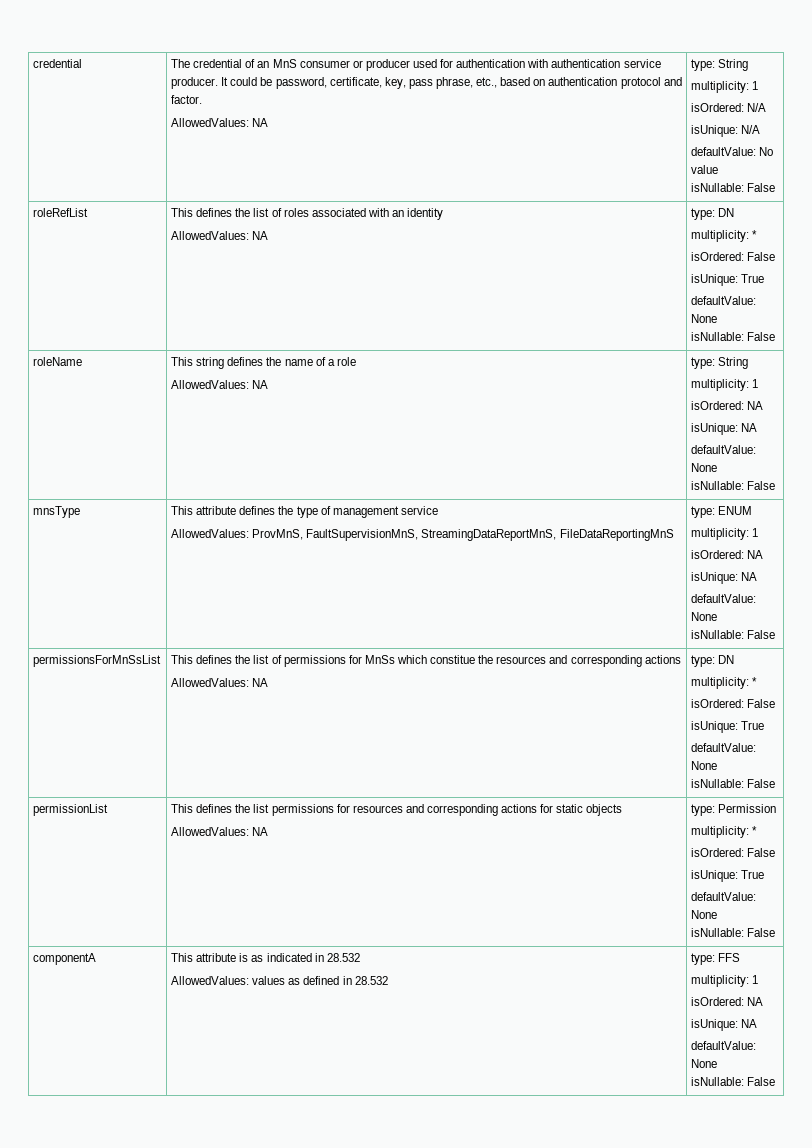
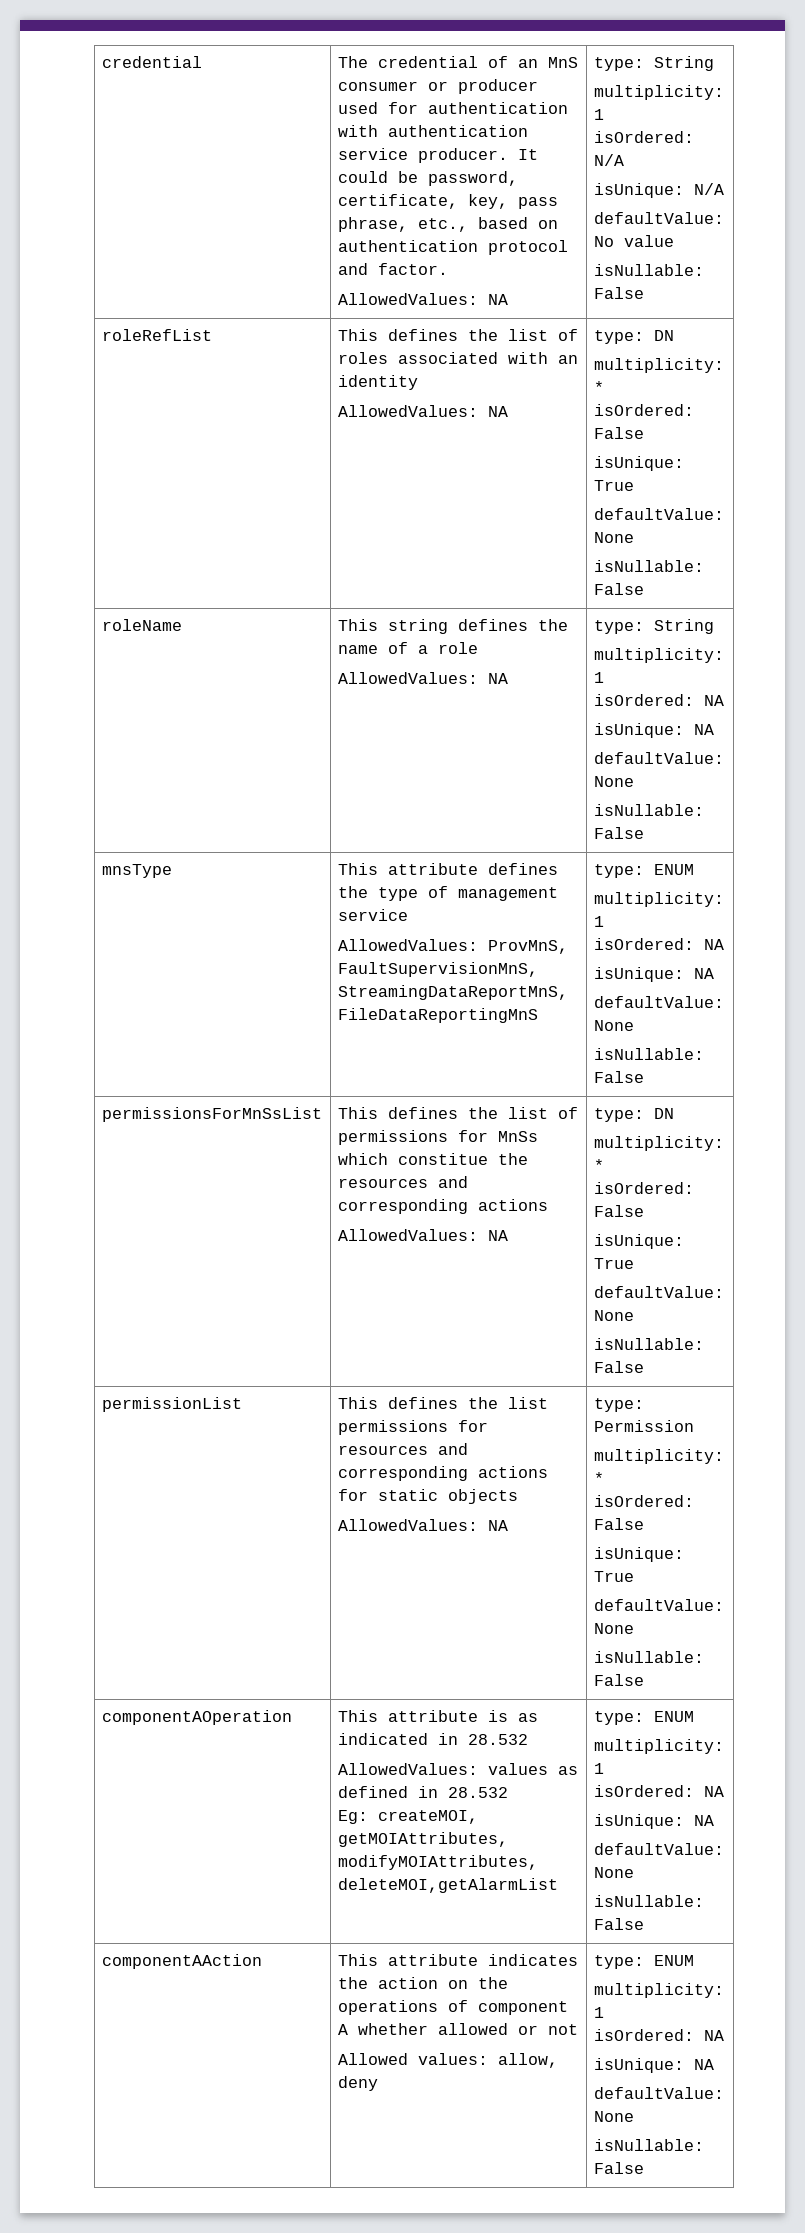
[33,953,97,965] componentA -> [101,1710,292,1725] componentAOperation
[691,953,741,965] | type: FFS -> [337,1810,478,1824] [337,1832,508,1847] [337,1855,538,1870] [337,1878,558,1893] [593,1711,694,1725] // Eg: createMOI, getMOIAttributes, modifyMOIAttributes, deleteMOI,getAlarmList | type: ENUM
(776, 1081) none -> [101,1954,262,1969] [337,1954,578,1966] [337,1977,508,1989] [337,2000,568,2015] [337,2023,578,2035] [337,2053,558,2068] [337,2076,378,2091] [593,1955,694,1969] [593,1983,724,1998] [593,2007,604,2018] [593,2029,724,2041] [593,2058,714,2073] [593,2087,724,2099] [593,2111,634,2122] [593,2139,704,2151] [593,2162,644,2174] // componentAAction | This attribute indicates the action on the operations of component A whether allowed or not // Allowed values: allow, deny | type: ENUM // multiplicity: 1 // isOrdered: NA // isUnique: NA // defaultValue: None // isNullable: False

